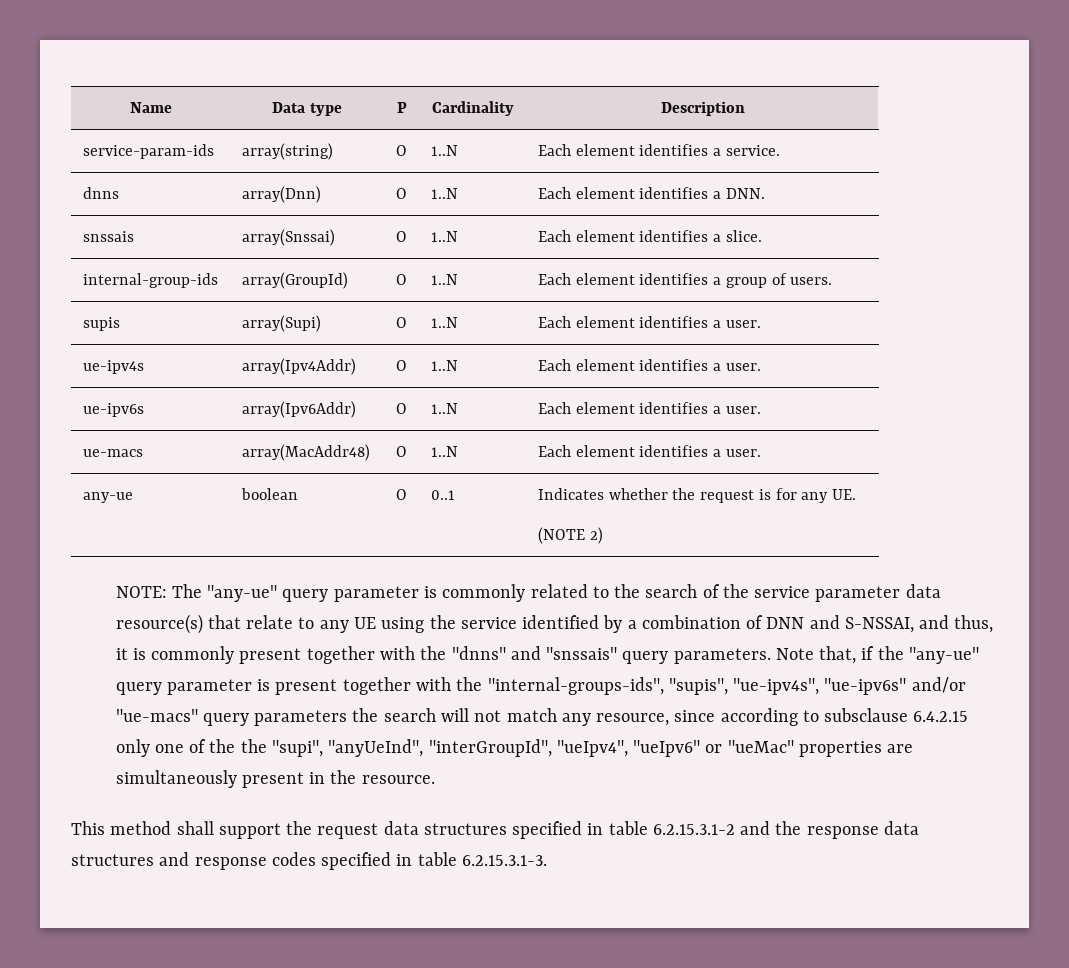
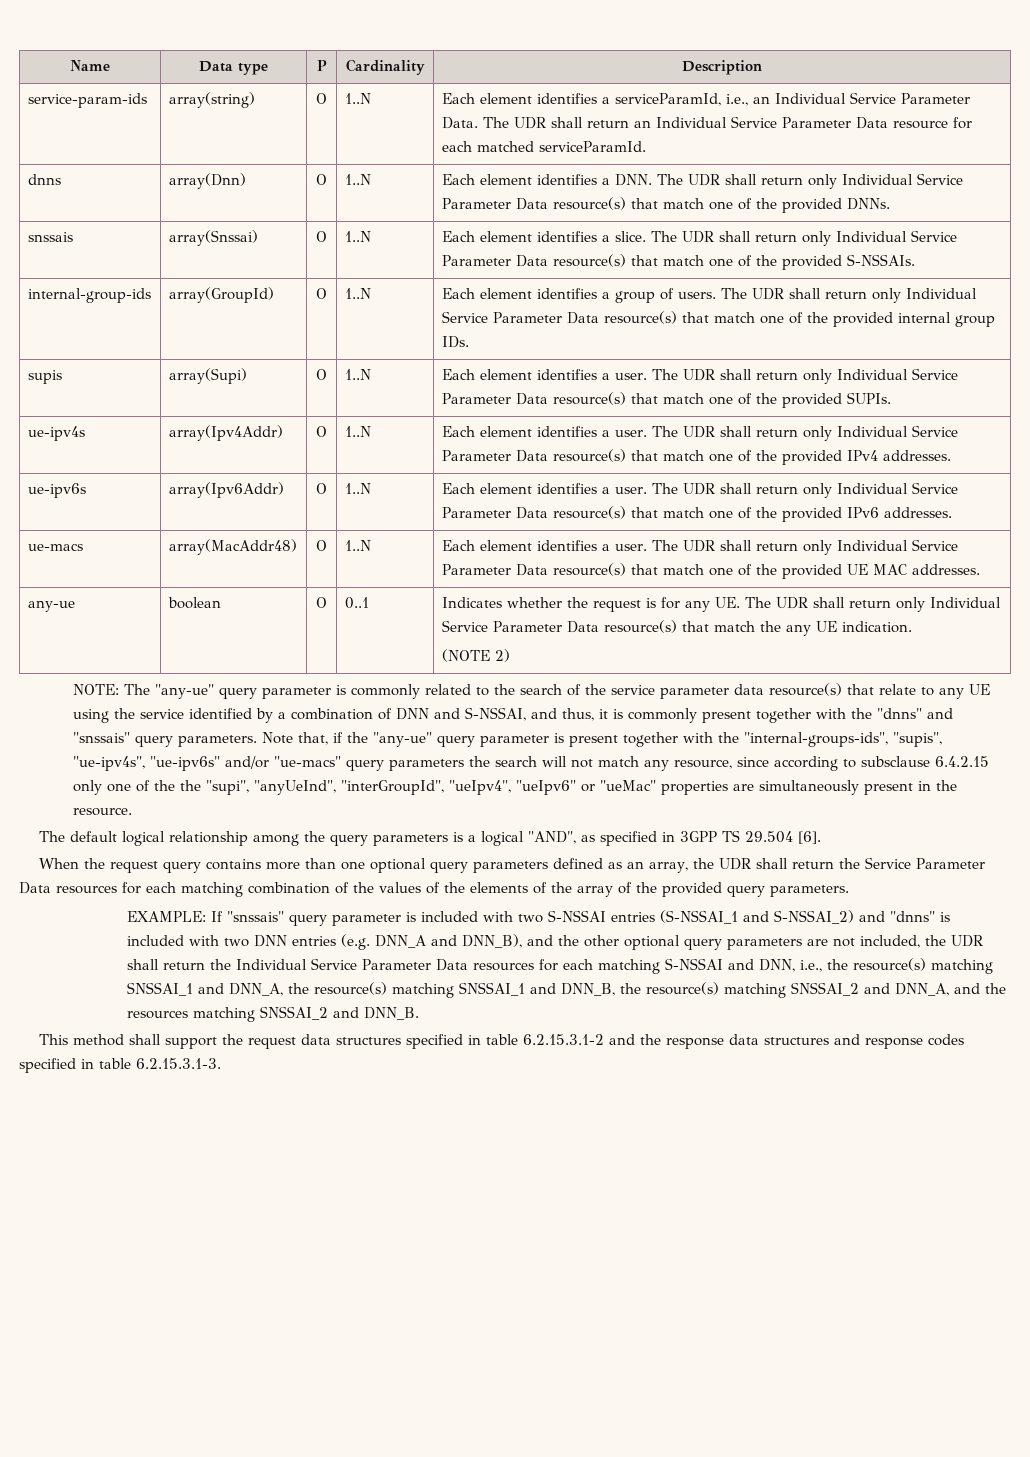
[725,145,780,156] service. -> [614,92,970,106] [441,116,972,129] [441,141,646,152] serviceParamId, i.e., an Individual Service Parameter Data. The UDR shall return an Individual Service Parameter Data resource for each matched serviceParamId.
(765, 193) none -> [656,173,963,189] [441,197,890,213] The UDR shall return only Individual Service Parameter Data resource(s) that match one of the provided DNNs.
(762, 236) none -> [650,230,957,246] [441,254,915,270] The UDR shall return only Individual Service Parameter Data resource(s) that match one of the provided S-NSSAIs.
(833, 281) none -> [720,288,977,303] [441,311,995,327] [441,336,469,348] The UDR shall return only Individual Service Parameter Data resource(s) that match one of the provided internal group IDs.
(761, 324) none -> [651,368,958,384] [441,392,891,408] The UDR shall return only Individual Service Parameter Data resource(s) that match one of the provided SUPIs.
(761, 367) none -> [651,425,958,441] [441,449,951,465] The UDR shall return only Individual Service Parameter Data resource(s) that match one of the provided IPv4 addresses.
(761, 410) none -> [651,482,958,498] [441,506,952,522] The UDR shall return only Individual Service Parameter Data resource(s) that match one of the provided IPv6 addresses.
(761, 453) none -> [651,539,958,555] [441,563,980,579] The UDR shall return only Individual Service Parameter Data resource(s) that match one of the provided UE MAC addresses.
(856, 494) none -> [744,597,1001,612] [441,620,912,636] The UDR shall return only Individual Service Parameter Data resource(s) that match the any UE indication.
(435, 779) none -> [38,830,821,846] [38,857,985,873] [19,882,849,897] [127,910,951,926] [127,934,984,950] [127,958,994,974] [127,982,1007,998] [127,1006,420,1022] // The default logical relationship among the query parameters is a logical "AND", as specified in 3GPP TS 29.504 [6]. // When the request query contains more than one optional query parameters defined as an array, the UDR shall return the Service Parameter Data resources for each matching combination of the values of the elements of the array of the provided query parameters. // EXAMPLE: If "snssais" query parameter is included with two S-NSSAI entries (S-NSSAI_1 and S-NSSAI_2) and "dnns" is included with two DNN entries (e.g. DNN_A and DNN_B), and the other optional query parameters are not included, the UDR shall return the Individual Service Parameter Data resources for each matching S-NSSAI and DNN, i.e., the resource(s) matching SNSSAI_1 and DNN_A, the resource(s) matching SNSSAI_1 and DNN_B, the resource(s) matching SNSSAI_2 and DNN_A, and the resources matching SNSSAI_2 and DNN_B.

